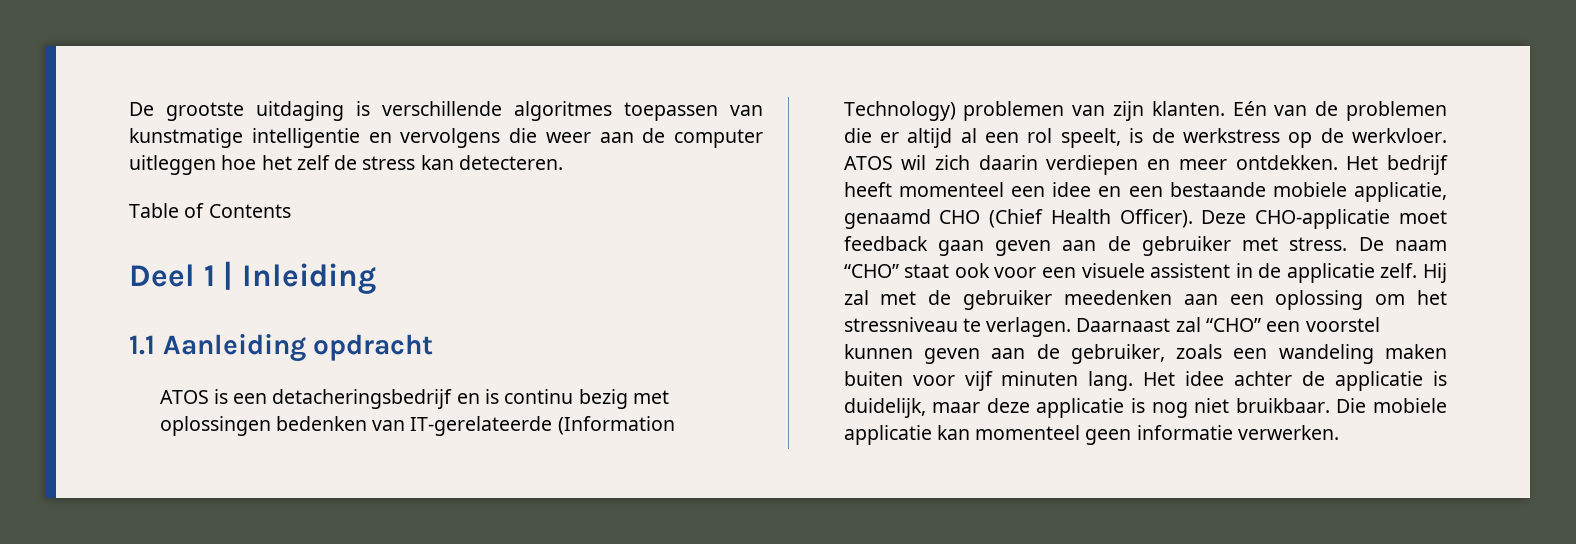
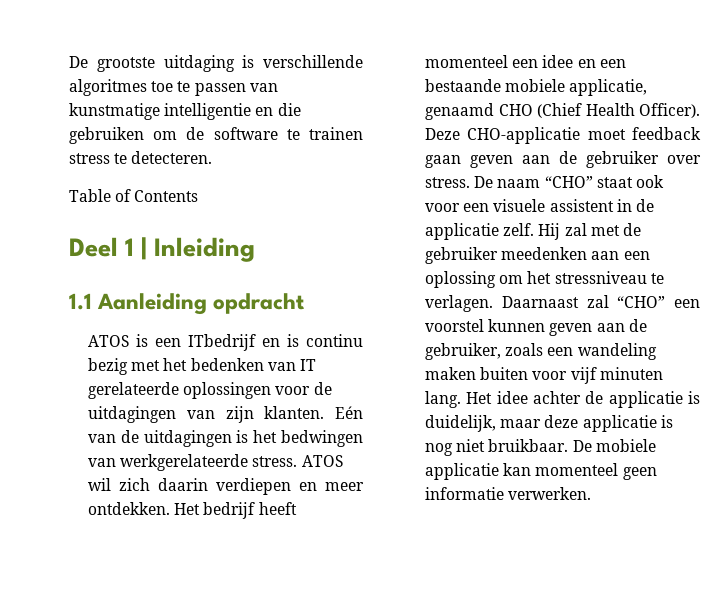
[624,102,718,121] toepassen -> [151,81,246,96] toe te passen
[400,128,763,148] [129,155,454,175] vervolgens die weer aan de computer uitleggen hoe het zelf de stress kan -> [277,103,301,116] [69,127,363,144] [69,153,128,164] die gebruiken om de software te trainen stress te
[272,389,453,409] detacheringsbedrijf -> [188,334,257,351] ITbedrijf
[159,416,271,436] oplossingen -> [163,358,188,371] het
[410,416,675,436] [843,101,1065,121] IT-gerelateerde (Information Technology) problemen -> [299,359,316,371] [88,382,332,399] [88,406,177,423] IT gerelateerde oplossingen voor de uitdagingen
[1346,101,1447,121] [843,128,1447,148] problemen die er altijd al een rol speelt, is de werkstress op de werkvloer. -> [143,430,363,447] [88,454,298,471] uitdagingen is het bedwingen van werkgerelateerde stress.
[1242,237,1279,251] met -> [667,155,701,164] over
[1336,398,1367,413] Die -> [572,440,592,452] De

